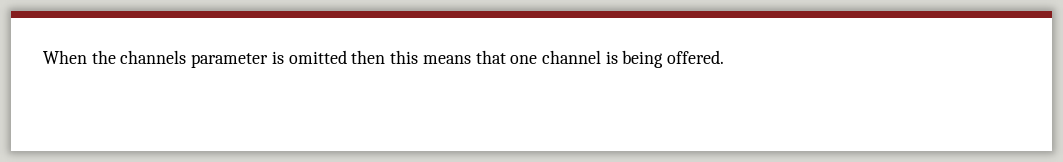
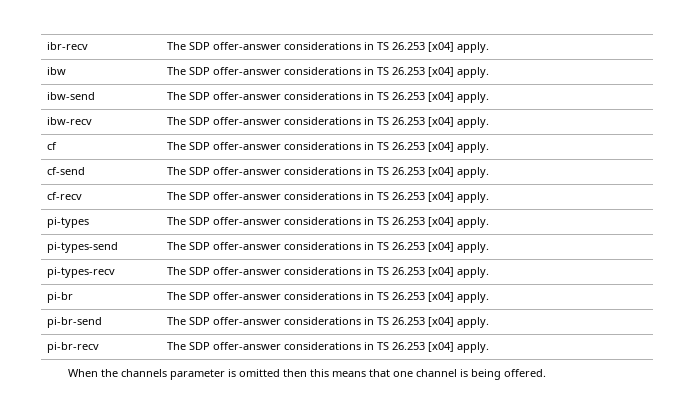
(43, 57) none -> [47,42,89,50] [167,42,490,53] [47,67,67,75] [167,67,490,78] [47,92,96,100] [167,92,490,103] [47,117,93,125] [167,117,490,128] [47,142,58,150] [167,142,490,153] [47,167,86,175] [167,167,490,178] [47,192,83,200] [167,192,490,203] [47,217,90,228] [167,217,490,228] [47,242,119,253] [167,242,490,253] [47,267,116,278] [167,267,490,278] [47,292,74,303] [167,292,490,303] [47,317,103,328] [167,317,490,328] [47,342,100,353] [167,342,490,353] ibr-recv | The SDP offer-answer considerations in TS 26.253 [x04] apply. // ibw | The SDP offer-answer considerations in TS 26.253 [x04] apply. // ibw-send | The SDP offer-answer considerations in TS 26.253 [x04] apply. // ibw-recv | The SDP offer-answer considerations in TS 26.253 [x04] apply. // cf | The SDP offer-answer considerations in TS 26.253 [x04] apply. // cf-send | The SDP offer-answer considerations in TS 26.253 [x04] apply. // cf-recv | The SDP offer-answer considerations in TS 26.253 [x04] apply. // pi-types | The SDP offer-answer considerations in TS 26.253 [x04] apply. // pi-types-send | The SDP offer-answer considerations in TS 26.253 [x04] apply. // pi-types-recv | The SDP offer-answer considerations in TS 26.253 [x04] apply. // pi-br | The SDP offer-answer considerations in TS 26.253 [x04] apply. // pi-br-send | The SDP offer-answer considerations in TS 26.253 [x04] apply. // pi-br-recv | The SDP offer-answer considerations in TS 26.253 [x04] apply. //

